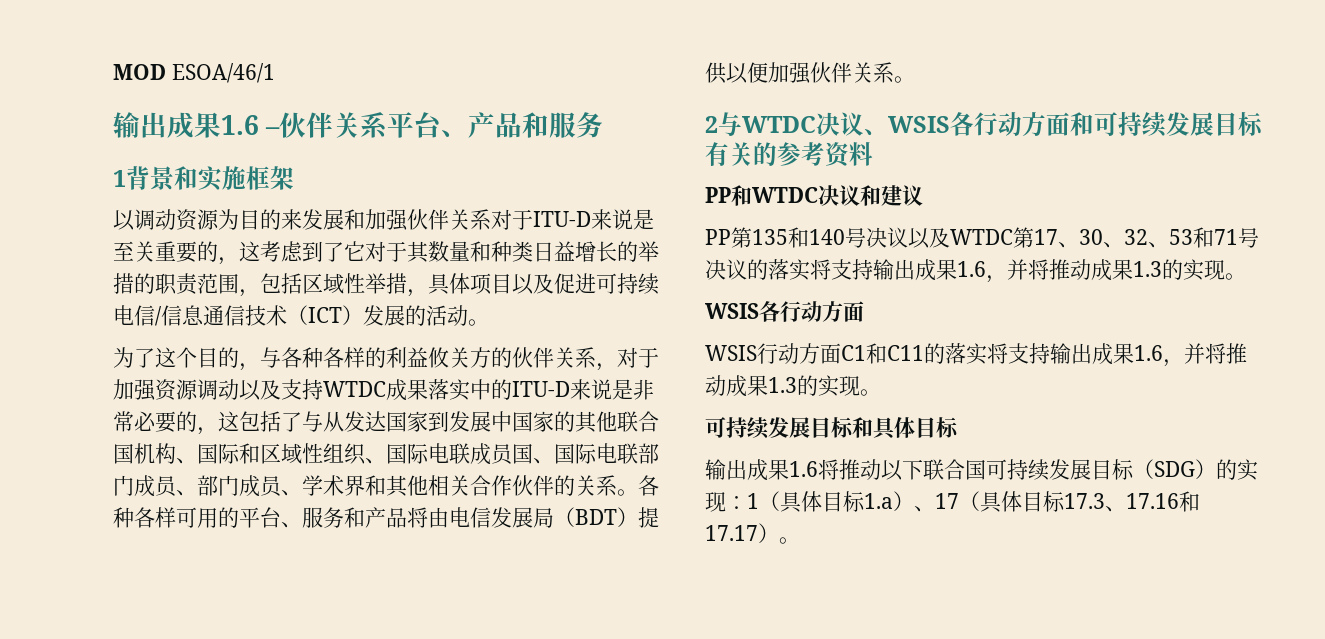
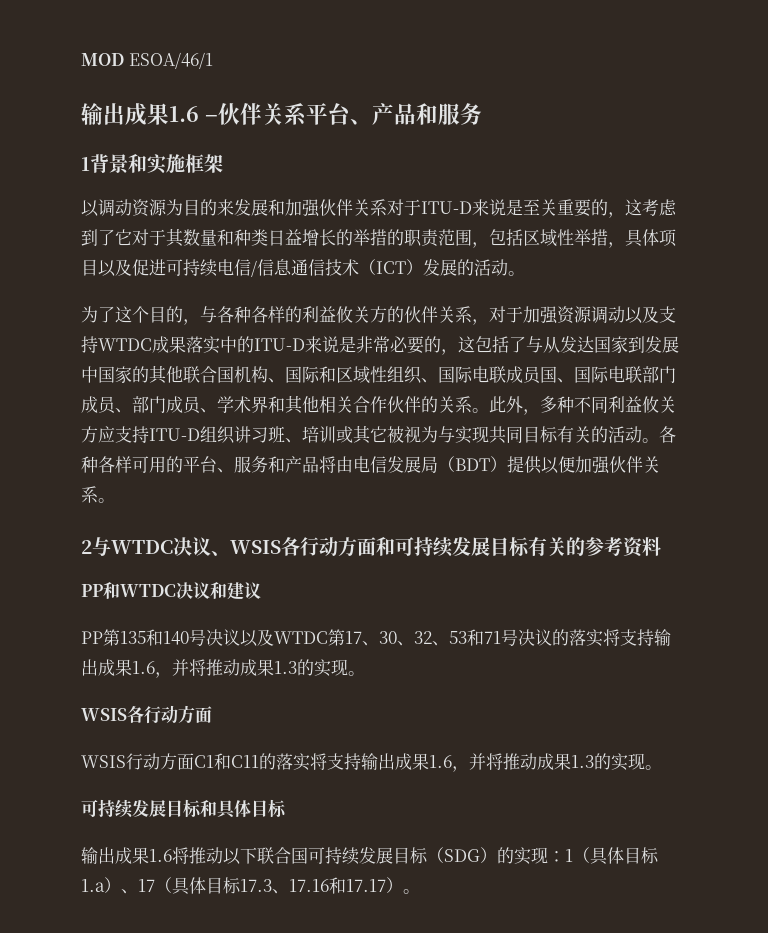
(638, 492) none -> [489,396,676,415] [81,425,659,444] 此外，多种不同利益攸关方应支持ITU-D组织讲习班、培训或其它被视为与实现共同目标有关的活动。

